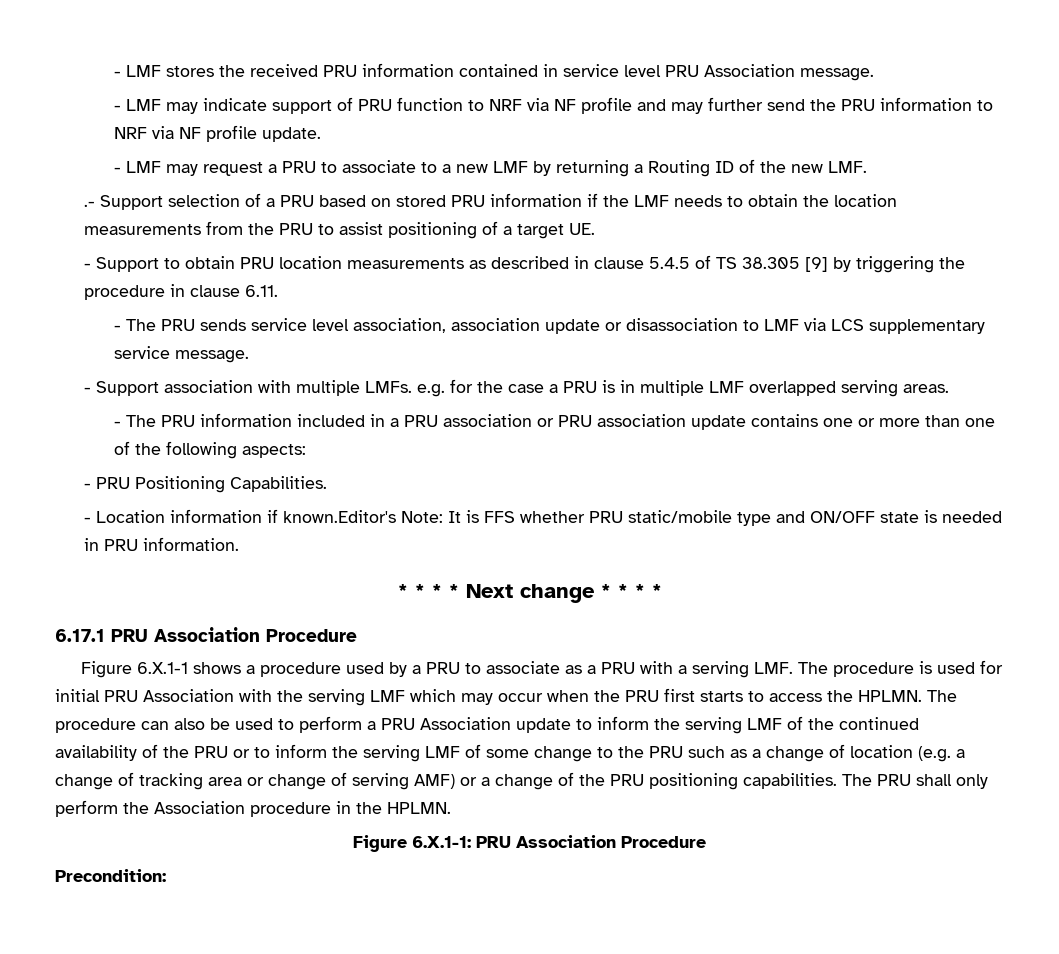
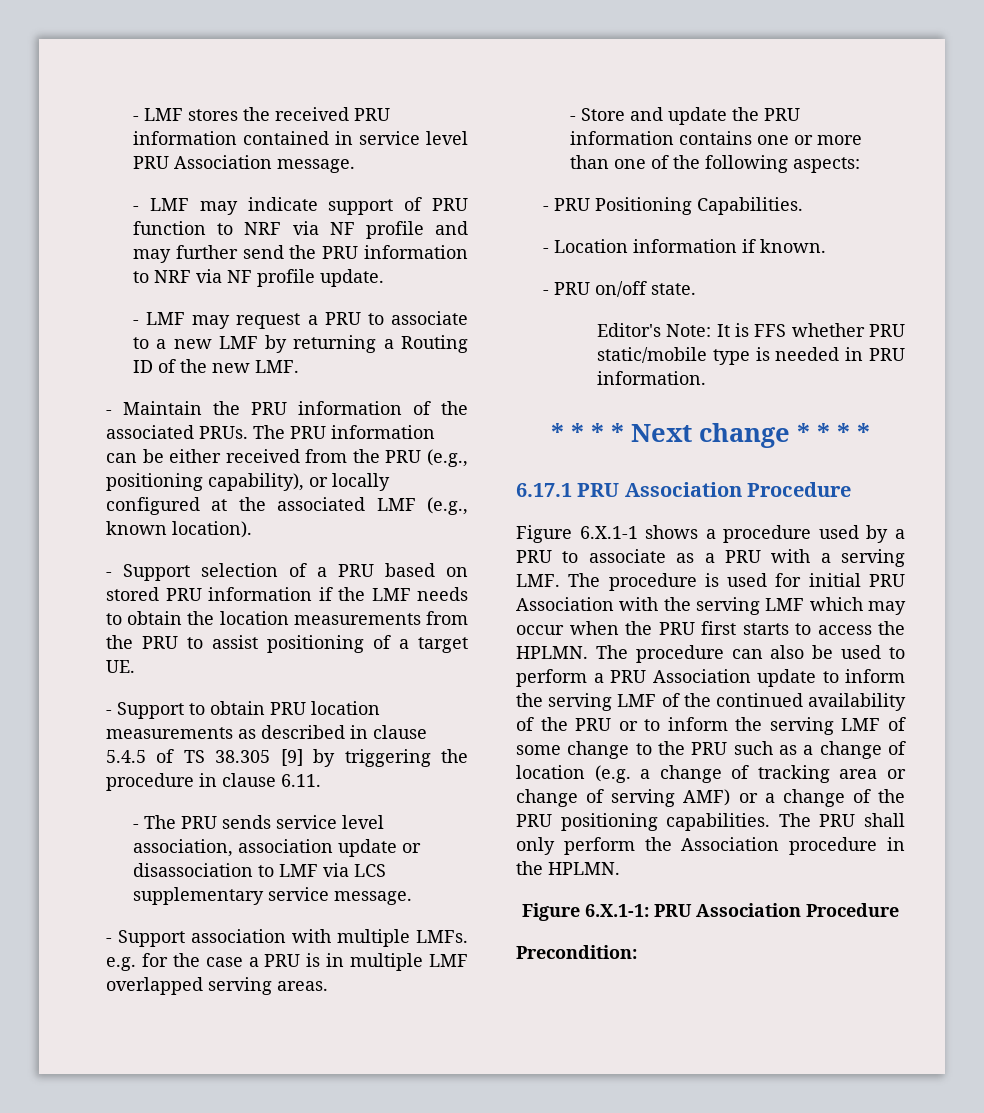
[84,201,96,207] .- -> [106,401,468,415] [106,425,436,439] [106,449,468,467] [106,473,391,491] [106,497,468,515] [106,521,253,538] [106,572,113,577] - Maintain the PRU information of the associated PRUs. The PRU information can be either received from the PRU (e.g., positioning capability), or locally configured at the associated LMF (e.g., known location). // -
[125,413,746,430] The PRU information included in a PRU association or PRU association update -> [581,107,801,125] [570,131,675,145] Store and update the PRU information
[283,510,397,523] known.Editor's -> [760,239,827,253] [543,281,697,297] [597,323,662,337] known. // - PRU on/off state. // Editor's
[776,511,920,523] and ON/OFF state -> (750, 357) none

